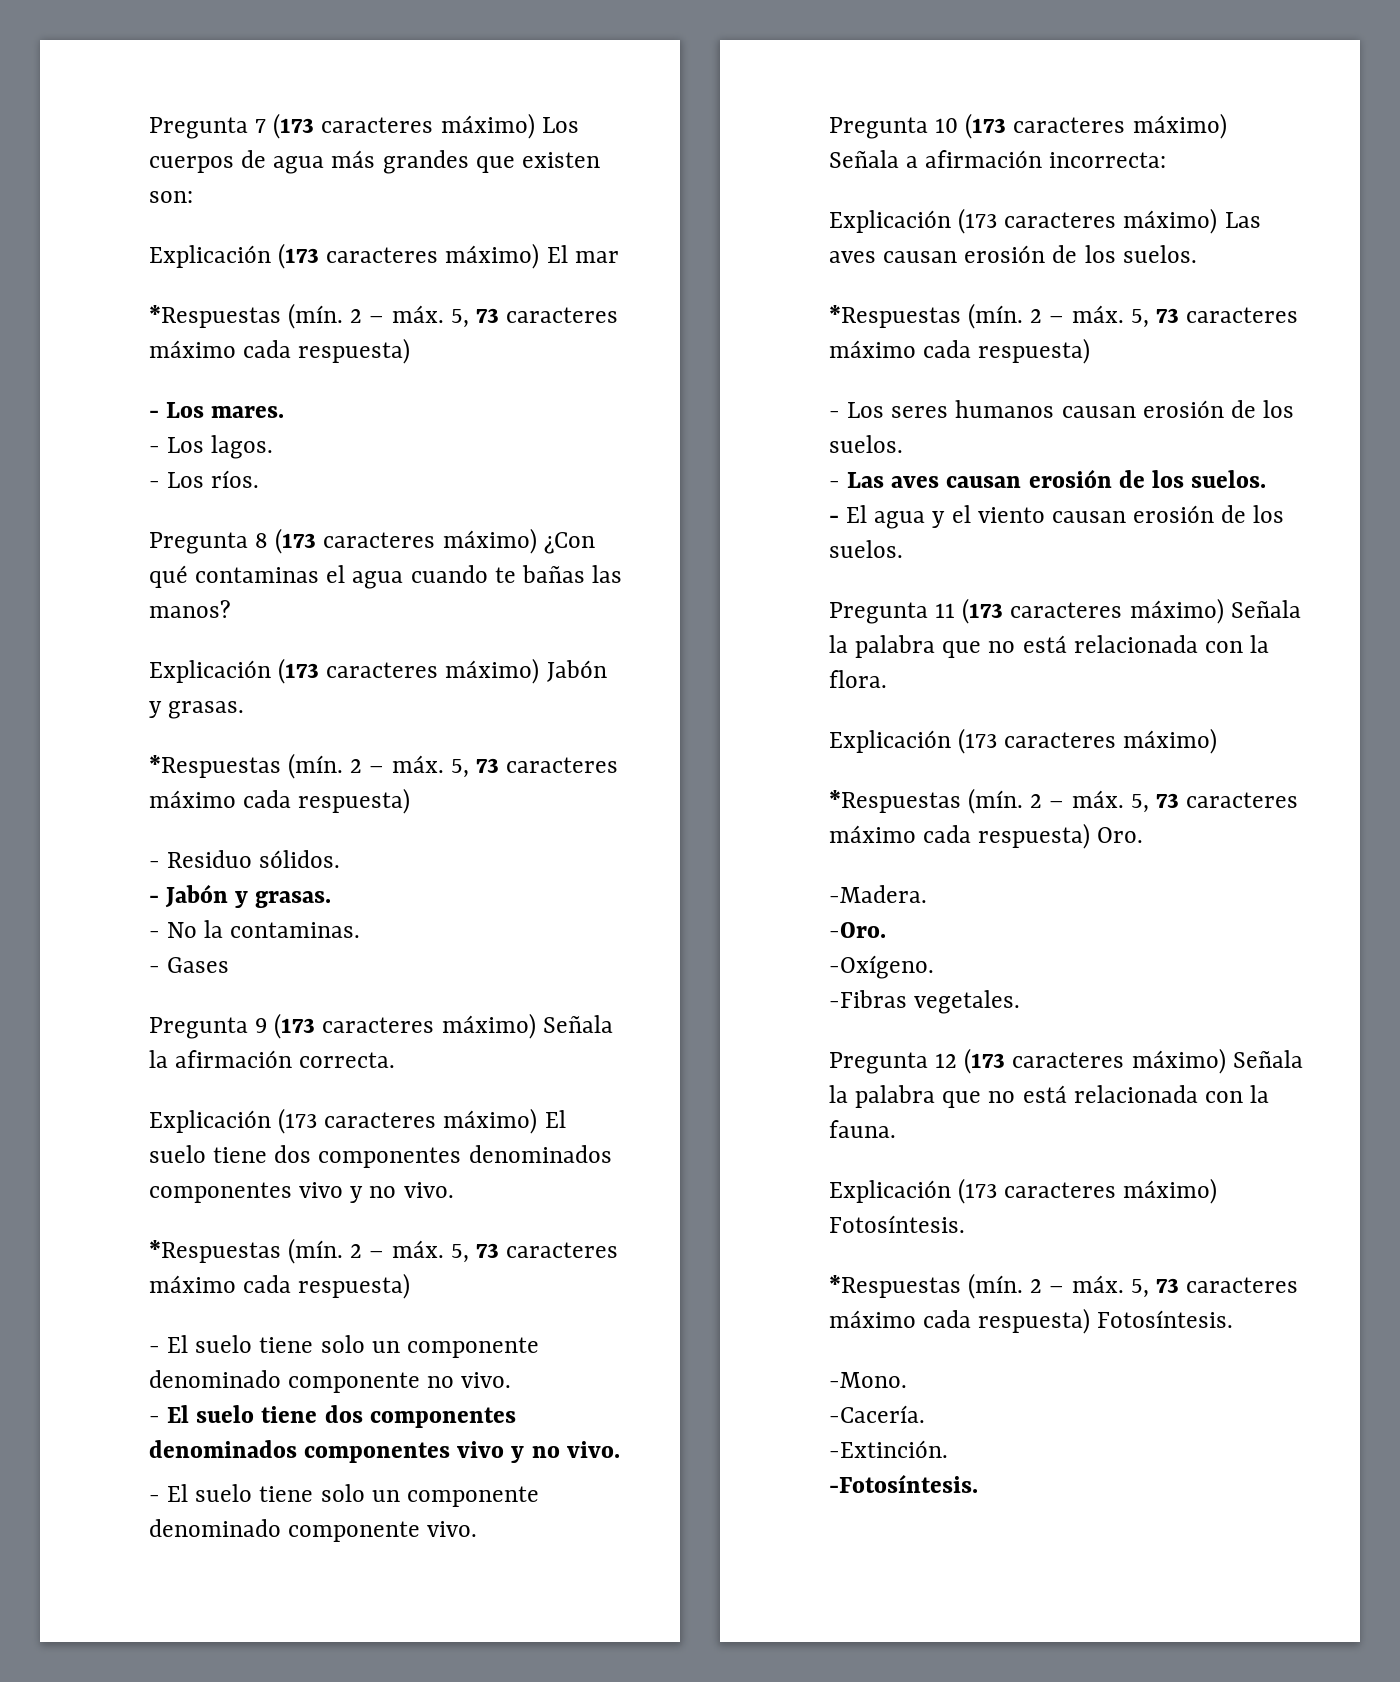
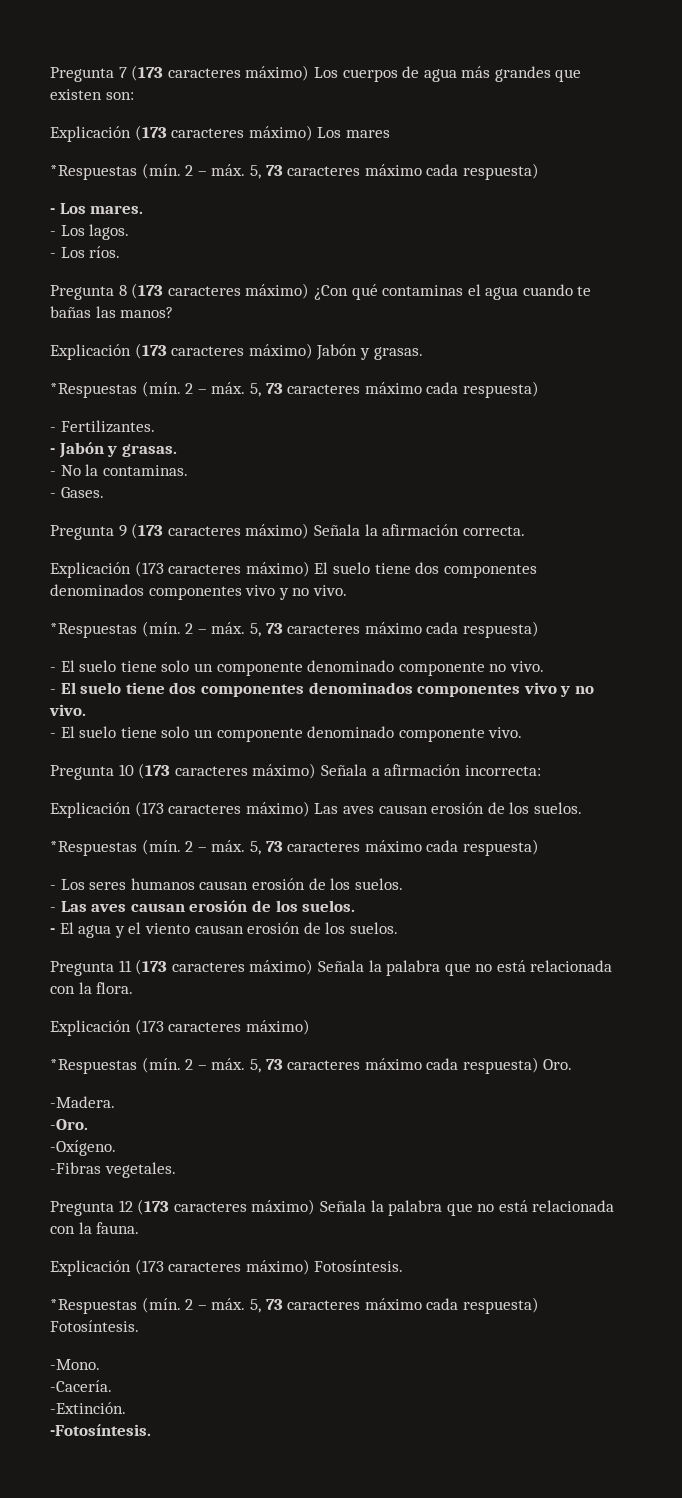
[546,245,619,263] El mar -> [317,127,390,138] Los mares
[167,850,341,868] Residuo sólidos. -> [60,420,155,433] Fertilizantes.
[167,957,230,973] Gases -> [60,487,104,498] Gases.

